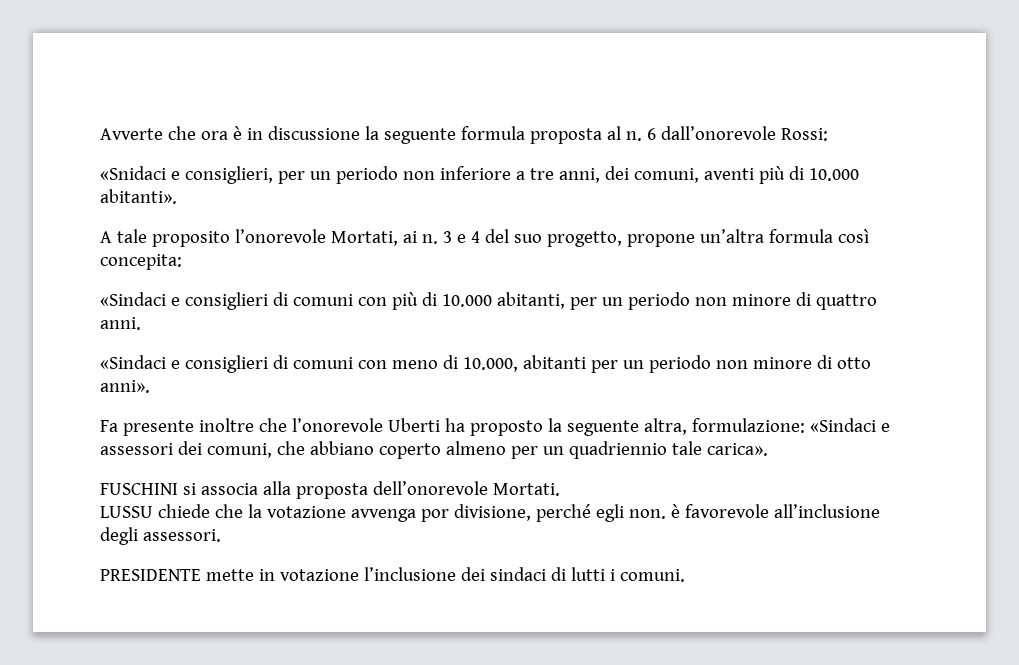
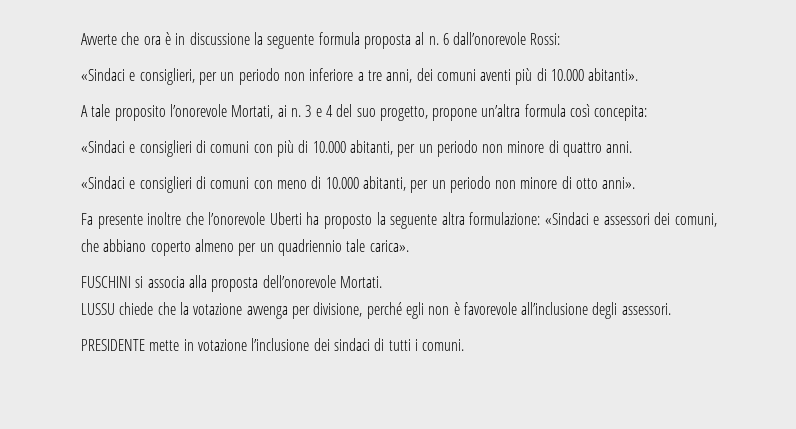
[100,166,166,180] «Snidaci -> [81,68,125,81] «Sindaci
[633,168,699,183] comuni, -> [436,69,476,81] comuni
[462,355,586,372] 10.000, abitanti -> [325,176,406,191] 10.000 abitanti,
[643,418,687,435] altra, -> [441,212,465,225] altra
[420,509,449,522] por -> [291,306,310,319] per
[628,509,666,519] non. -> [428,306,450,315] non
[570,567,605,581] lutti -> [388,339,411,351] tutti

